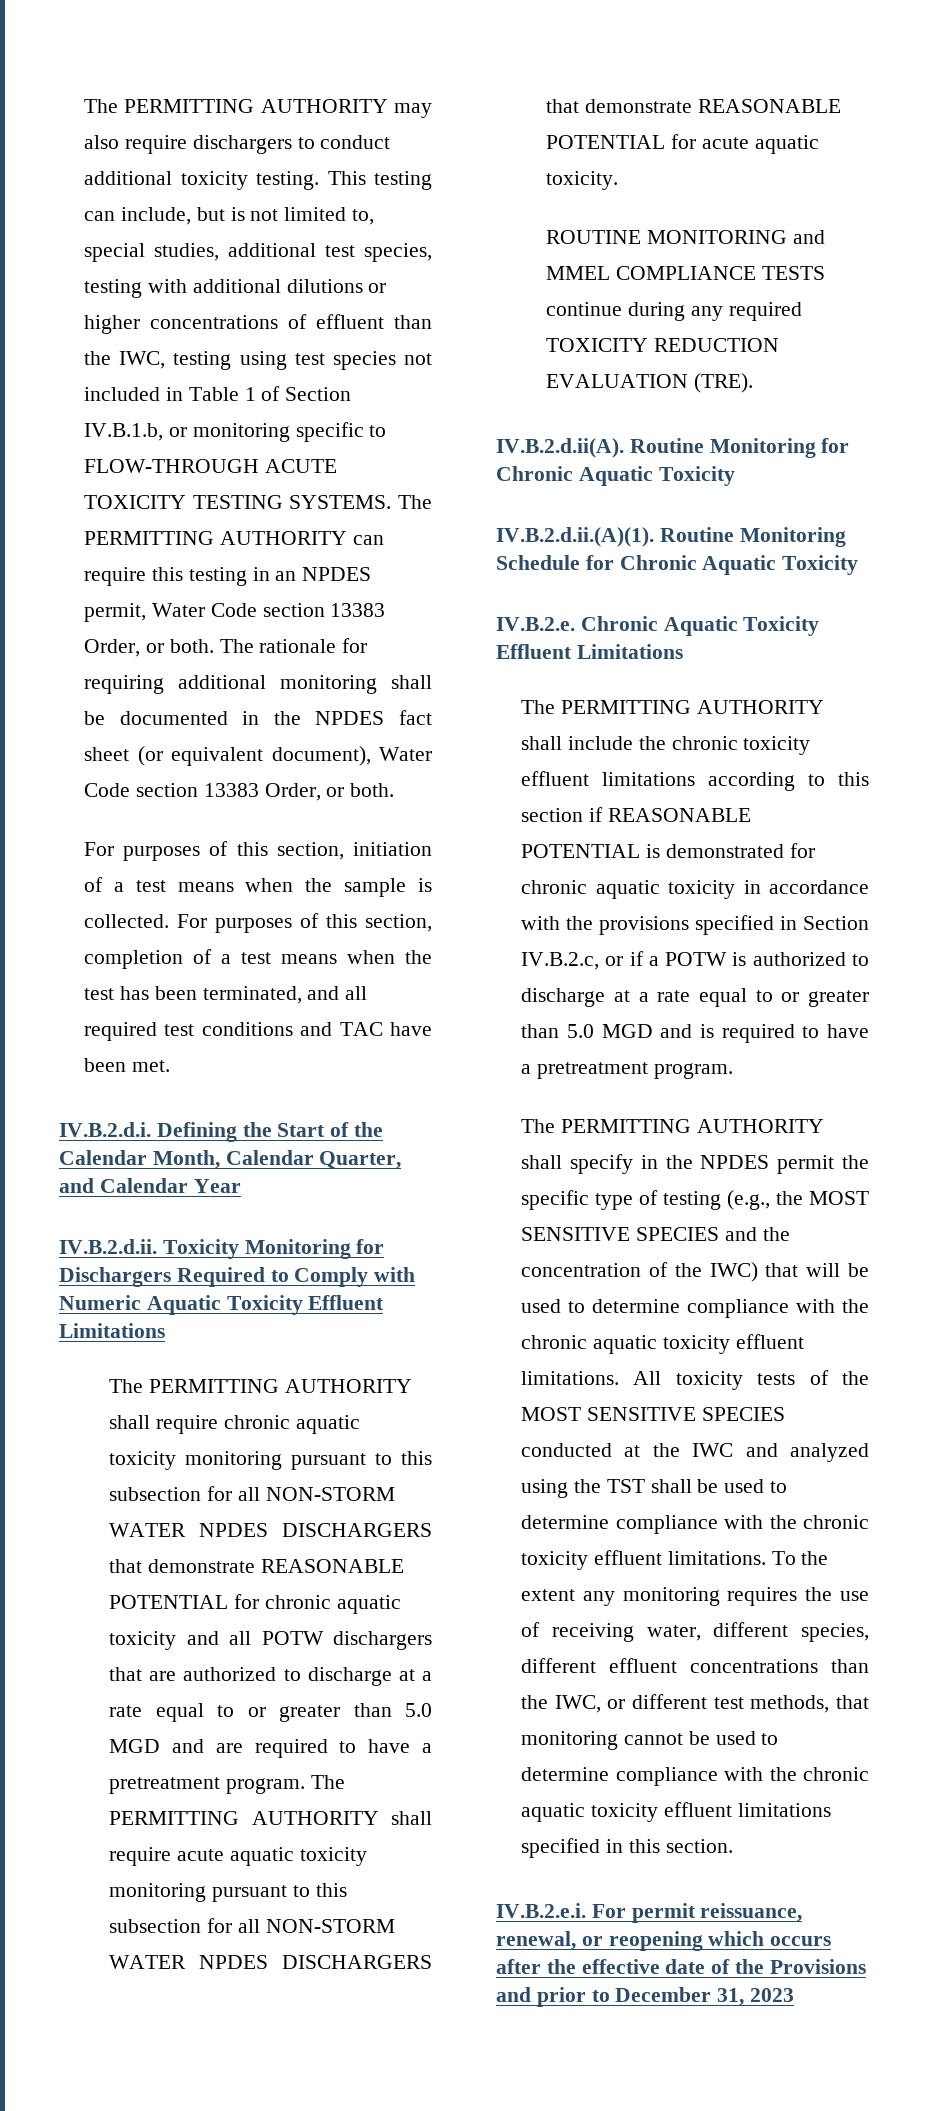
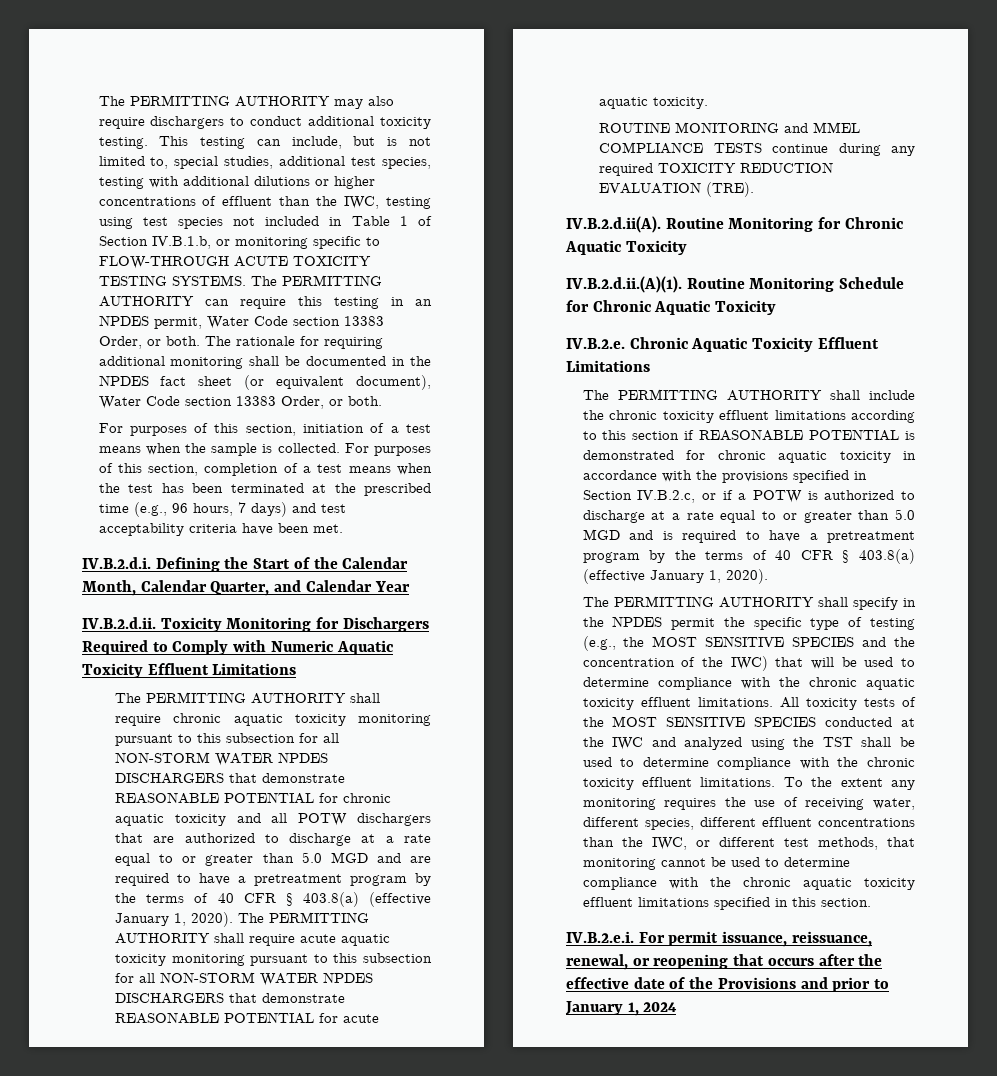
[202,986,368,1004] [84,1022,383,1041] terminated, and all required test conditions and TAC -> [230,483,431,496] [98,502,346,517] [98,523,237,536] terminated at the prescribed time (e.g., 96 hours, 7 days) and test acceptability criteria
[225,1778,305,1794] program. -> [350,873,431,886] [115,892,431,907] [115,912,234,927] program by the terms of 40 CFR § 403.8(a) (effective January 1, 2020).
[653,1063,733,1079] program. -> [582,549,915,564] [582,569,768,584] program by the terms of 40 CFR § 403.8(a) (effective January 1, 2020).
(696, 1913) none -> [722,931,788,947] issuance,
[708,1931,765,1946] which -> [733,954,765,966] that
[615,1987,795,2006] December 31, 2023 -> [565,1001,678,1016] January 1, 2024

